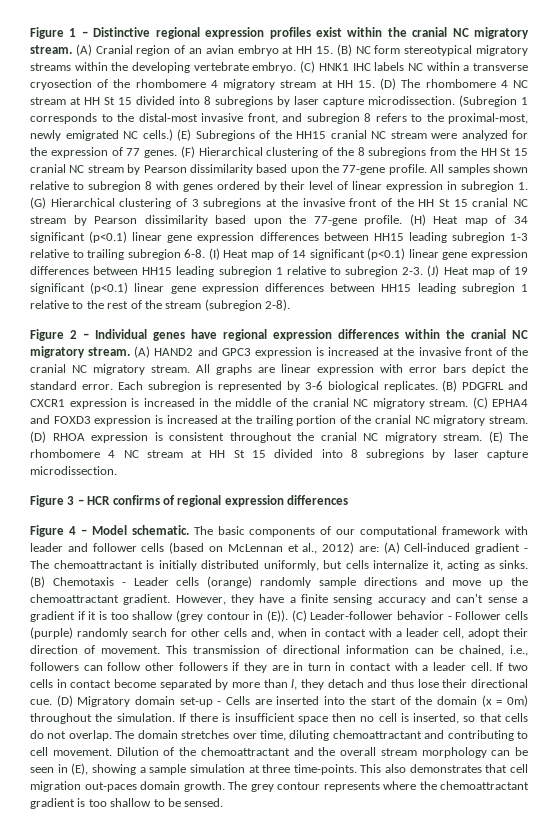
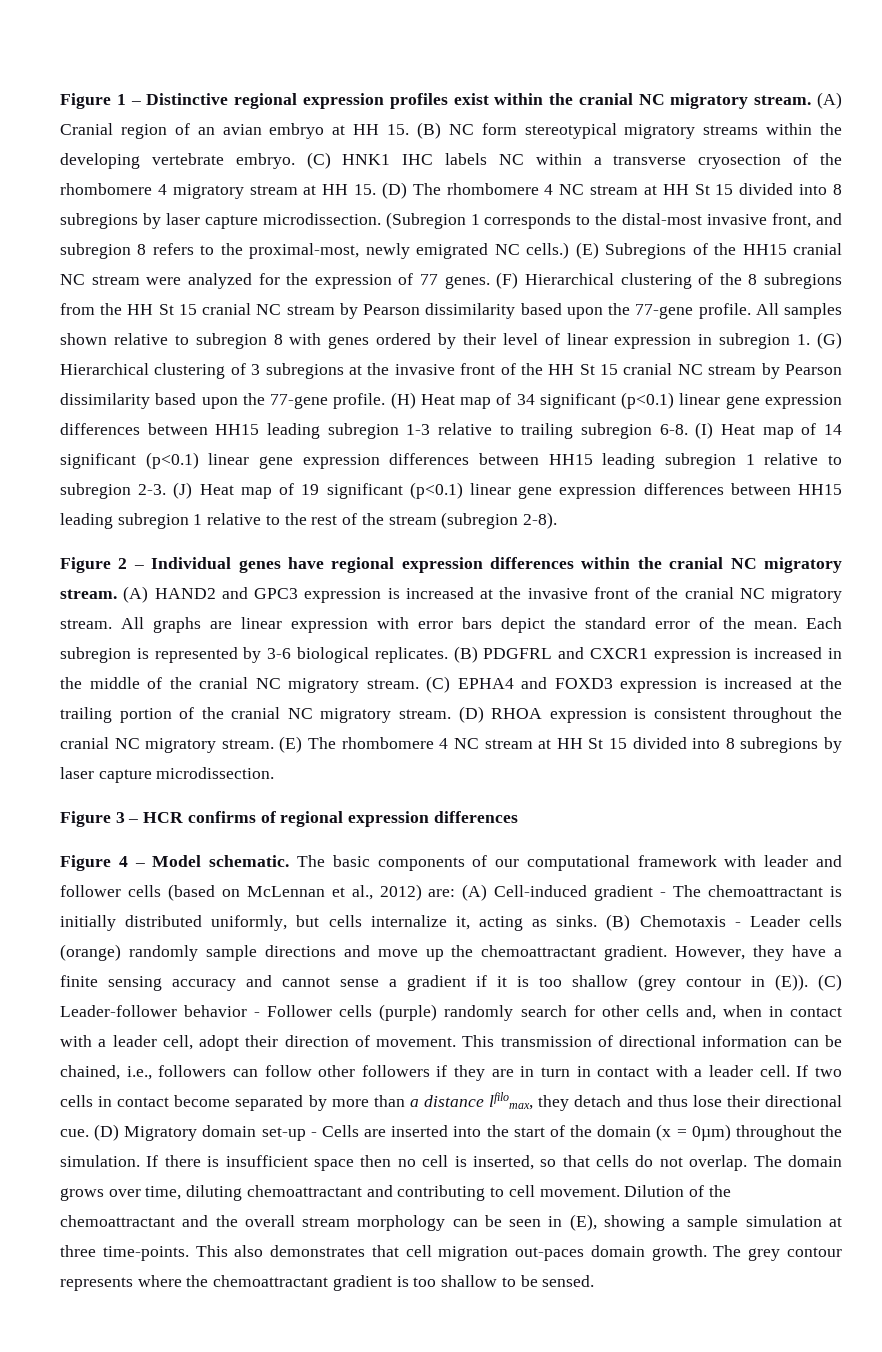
[81,384,113,390] error. -> [655,617,797,629] error of the mean.
[456,594,484,603] can't -> [282,977,330,987] cannot
[291,679,298,690] l, -> [409,1092,534,1110] a distance lfilomax,
[506,695,528,707] 0m) -> [691,1124,731,1141] 0µm)
[181,730,230,739] stretches -> [60,1188,104,1201] grows

